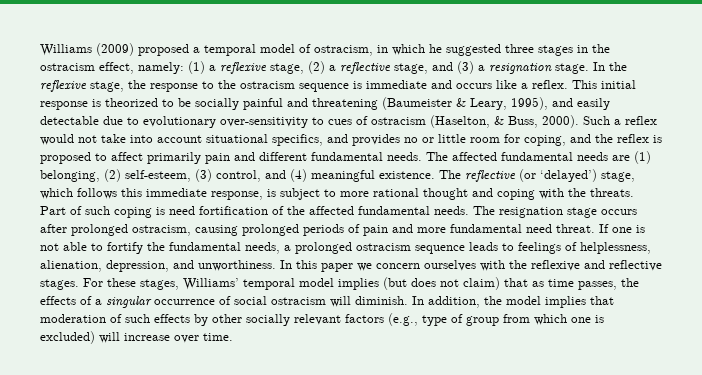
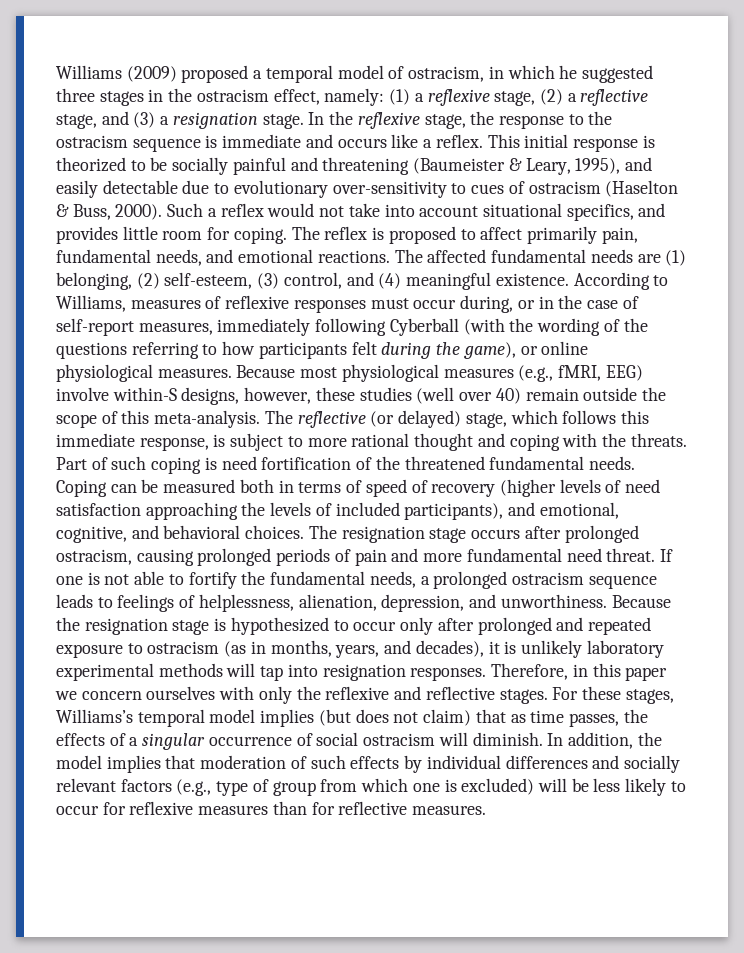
[430,115,490,128] (Haselton, -> [605,180,679,197] (Haselton
[404,137,434,143] no or -> (118, 235) none
[524,134,613,146] coping, and the -> [233,226,320,244] coping. The
[205,152,422,164] pain and different fundamental needs. -> [601,227,638,244] [56,249,390,266] pain, fundamental needs, and emotional reactions.
(435, 175) none -> [573,272,669,290] [56,295,639,313] [56,318,648,336] [56,341,589,359] [56,364,643,382] [56,387,666,405] [56,410,261,428] According to Williams, measures of reflexive responses must occur during, or in the case of self-report measures, immediately following Cyberball (with the wording of the questions referring to how participants felt during the game), or online physiological measures. Because most physiological measures (e.g., fMRI, EEG) involve within-S designs, however, these studies (well over 40) remain outside the scope of this meta-analysis.
[540,169,597,182] ‘delayed’) -> [398,410,462,428] delayed)
[309,206,469,215] affected fundamental needs. -> [404,456,635,470] [56,479,661,497] [56,502,619,520] [56,525,305,543] threatened fundamental needs. Coping can be measured both in terms of speed of recovery (higher levels of need satisfaction approaching the levels of included participants), and emotional, cognitive, and behavioral choices.
[280,260,292,269] In -> [611,595,671,608] [56,617,651,635] [56,640,664,658] [56,663,588,681] Because the resignation stage is hypothesized to occur only after prolonged and repeated exposure to ostracism (as in months, years, and decades), it is unlikely laboratory experimental methods will tap into resignation responses. Therefore, in
(505, 265) none -> [258,686,292,704] only
[183,278,239,290] Williams’ -> [56,709,133,723] Williams’s
[212,314,242,323] other -> [426,755,620,769] individual differences and
[124,333,233,343] increase over time. -> [571,778,686,796] [56,801,487,815] be less likely to occur for reflexive measures than for reflective measures.

